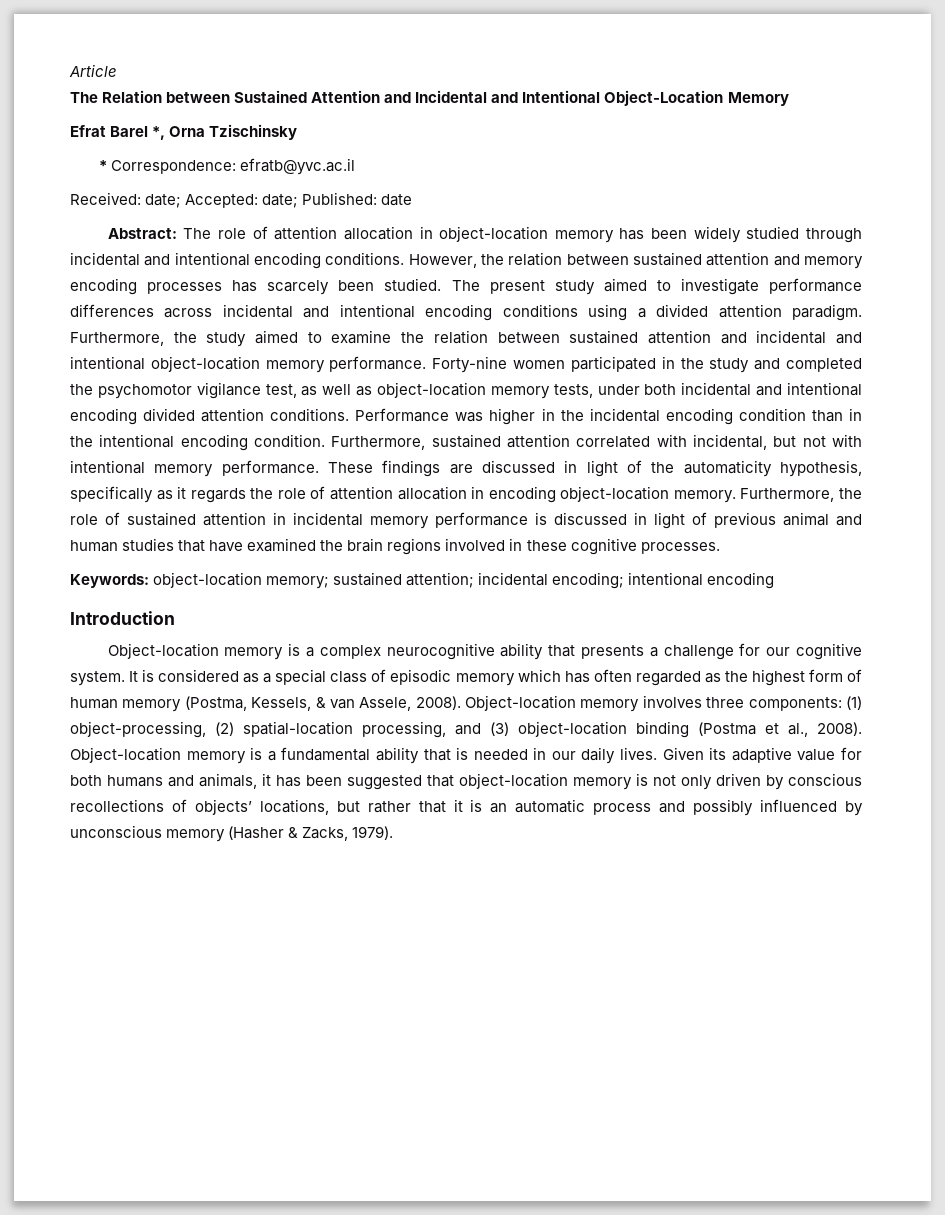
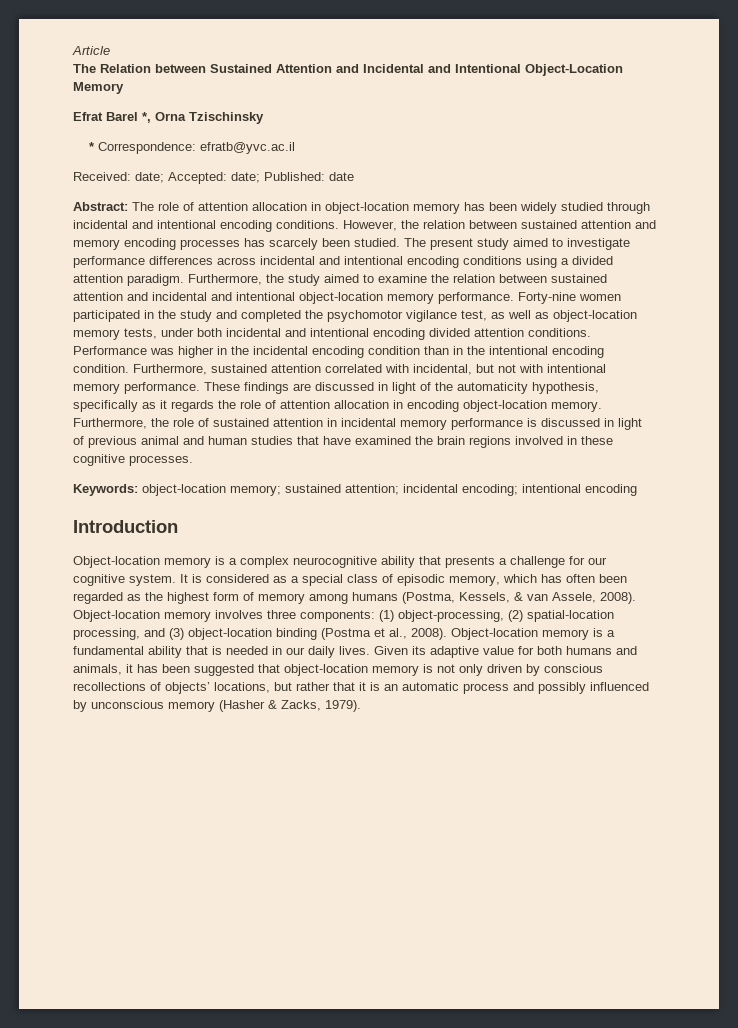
[455,673,515,686] memory -> [449,575,500,586] memory,
(632, 675) none -> [599,574,627,583] been
[70,697,182,712] human memory -> [258,592,398,604] memory among humans

